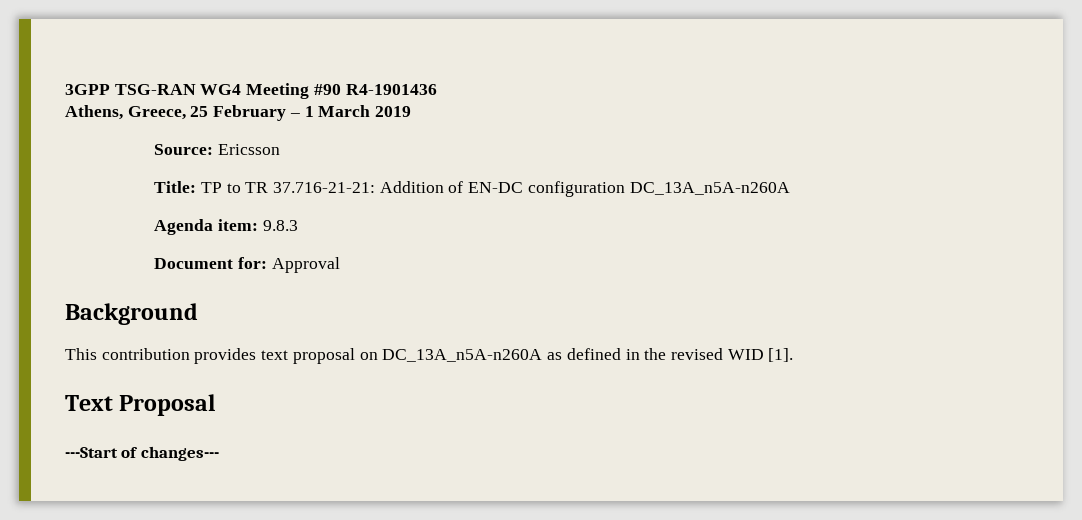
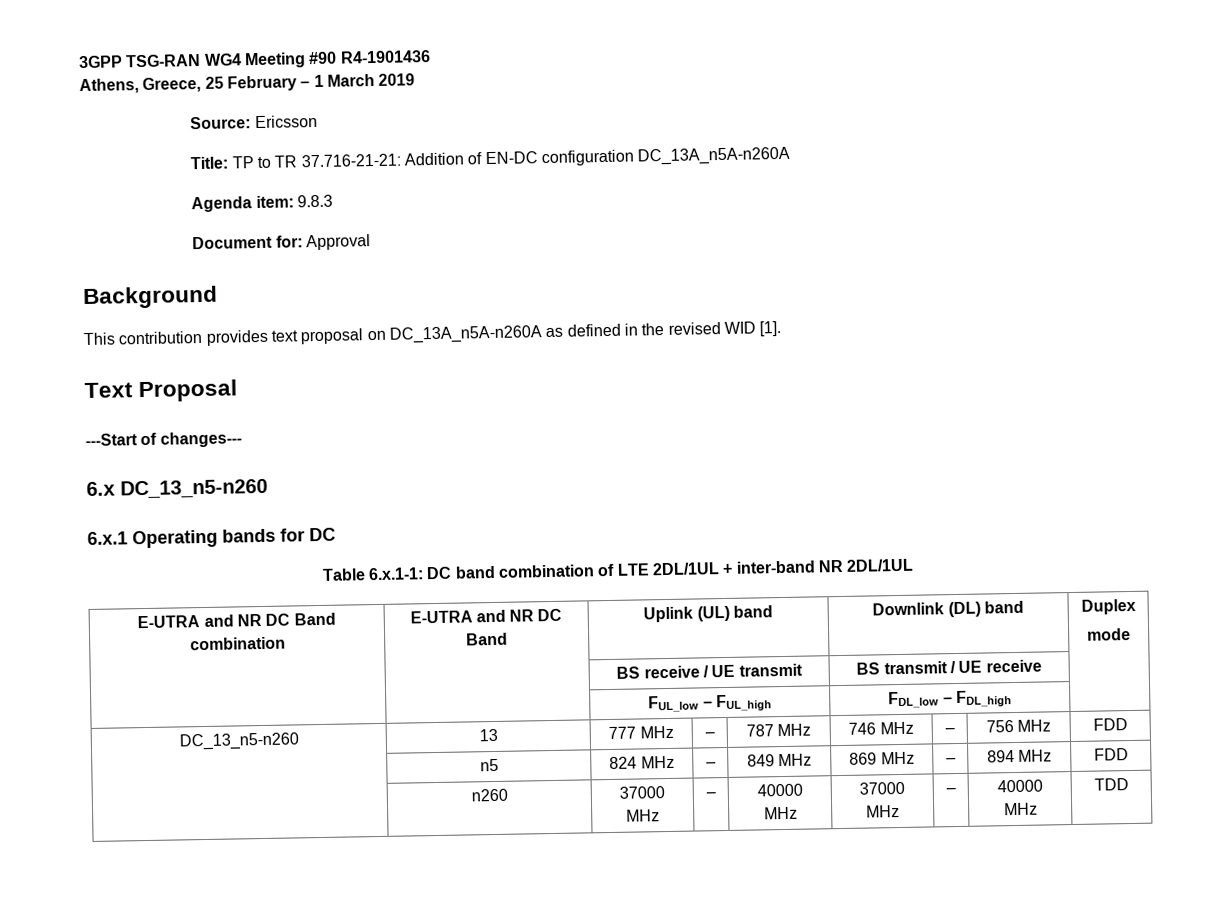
(219, 453) none -> [86,478,268,499] [87,527,336,549] [321,558,915,581] [137,612,336,629] [189,636,286,651] [409,608,563,624] [465,632,508,646] [643,605,773,623] [872,600,1024,618] [1080,598,1136,615] [1087,627,1131,641] [616,663,803,679] [856,659,1042,675] [648,694,772,713] [888,690,1012,709] [178,732,299,751] [478,728,498,742] [608,725,674,740] [704,732,715,738] [745,723,812,737] [848,721,914,735] [944,728,955,734] [985,719,1052,733] [1092,718,1128,731] [479,758,499,772] [609,755,675,770] [705,762,716,768] [746,753,813,767] [849,751,915,765] [945,758,956,764] [986,749,1053,763] [1093,748,1129,761] [470,788,508,802] [619,786,665,799] [626,809,660,822] [705,792,716,798] [756,783,803,797] [763,806,798,820] [859,781,905,795] [866,805,900,818] [945,788,956,794] [996,779,1043,793] [1003,802,1038,816] [1093,778,1129,791] // 6.x DC_13_n5-n260 // 6.x.1 Operating bands for DC // Table 6.x.1-1: DC band combination of LTE 2DL/1UL + inter-band NR 2DL/1UL // E-UTRA and NR DC Band combination | E-UTRA and NR DC Band | Uplink (UL) band | Downlink (DL) band | Duplex // mode // | | BS receive / UE transmit | BS transmit / UE receive | // | | FUL_low – FUL_high | FDL_low – FDL_high | // DC_13_n5-n260 | 13 | 777 MHz | – | 787 MHz | 746 MHz | – | 756 MHz | FDD // | n5 | 824 MHz | – | 849 MHz | 869 MHz | – | 894 MHz | FDD // | n260 | 37000 MHz | – | 40000 MHz | 37000 MHz | – | 40000 MHz | TDD

